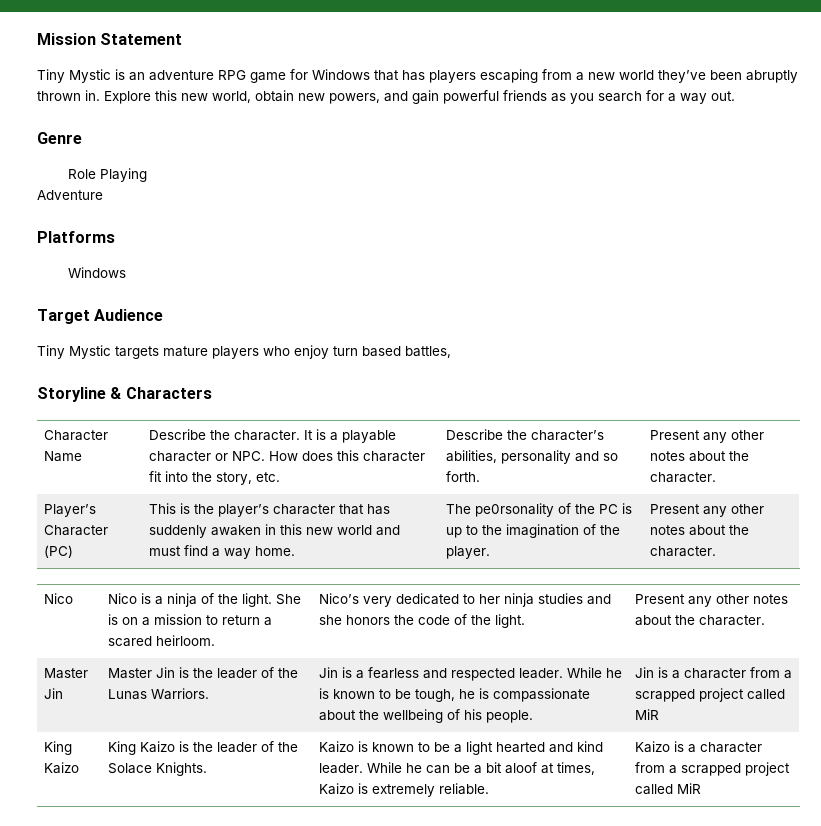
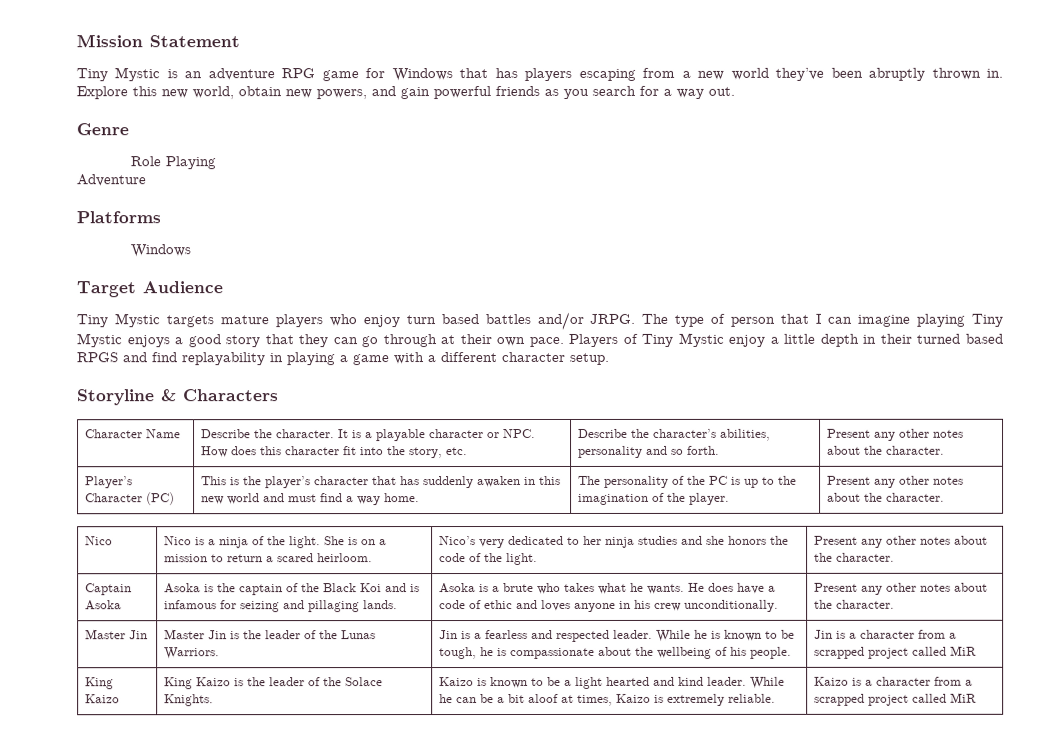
[405,346,451,358] battles, -> [484,311,1004,330] [76,332,1003,348] [76,351,609,366] battles and/or JRPG. The type of person that I can imagine playing Tiny Mystic enjoys a good story that they can go through at their own pace. Players of Tiny Mystic enjoy a little depth in their turned based RPGS and find replayability in playing a game with a different character setup.
[474,503,554,517] pe0rsonality -> [604,475,670,488] personality
(765, 620) none -> [85,583,133,596] [85,600,123,611] [164,583,421,596] [164,600,399,613] [439,582,777,594] [439,599,780,612] [814,582,989,595] [814,599,896,609] // Captain Asoka | Asoka is the captain of the Black Koi and is infamous for seizing and pillaging lands. | Asoka is a brute who takes what he wants. He does have a code of ethic and loves anyone in his crew unconditionally. | Present any other notes about the character.

